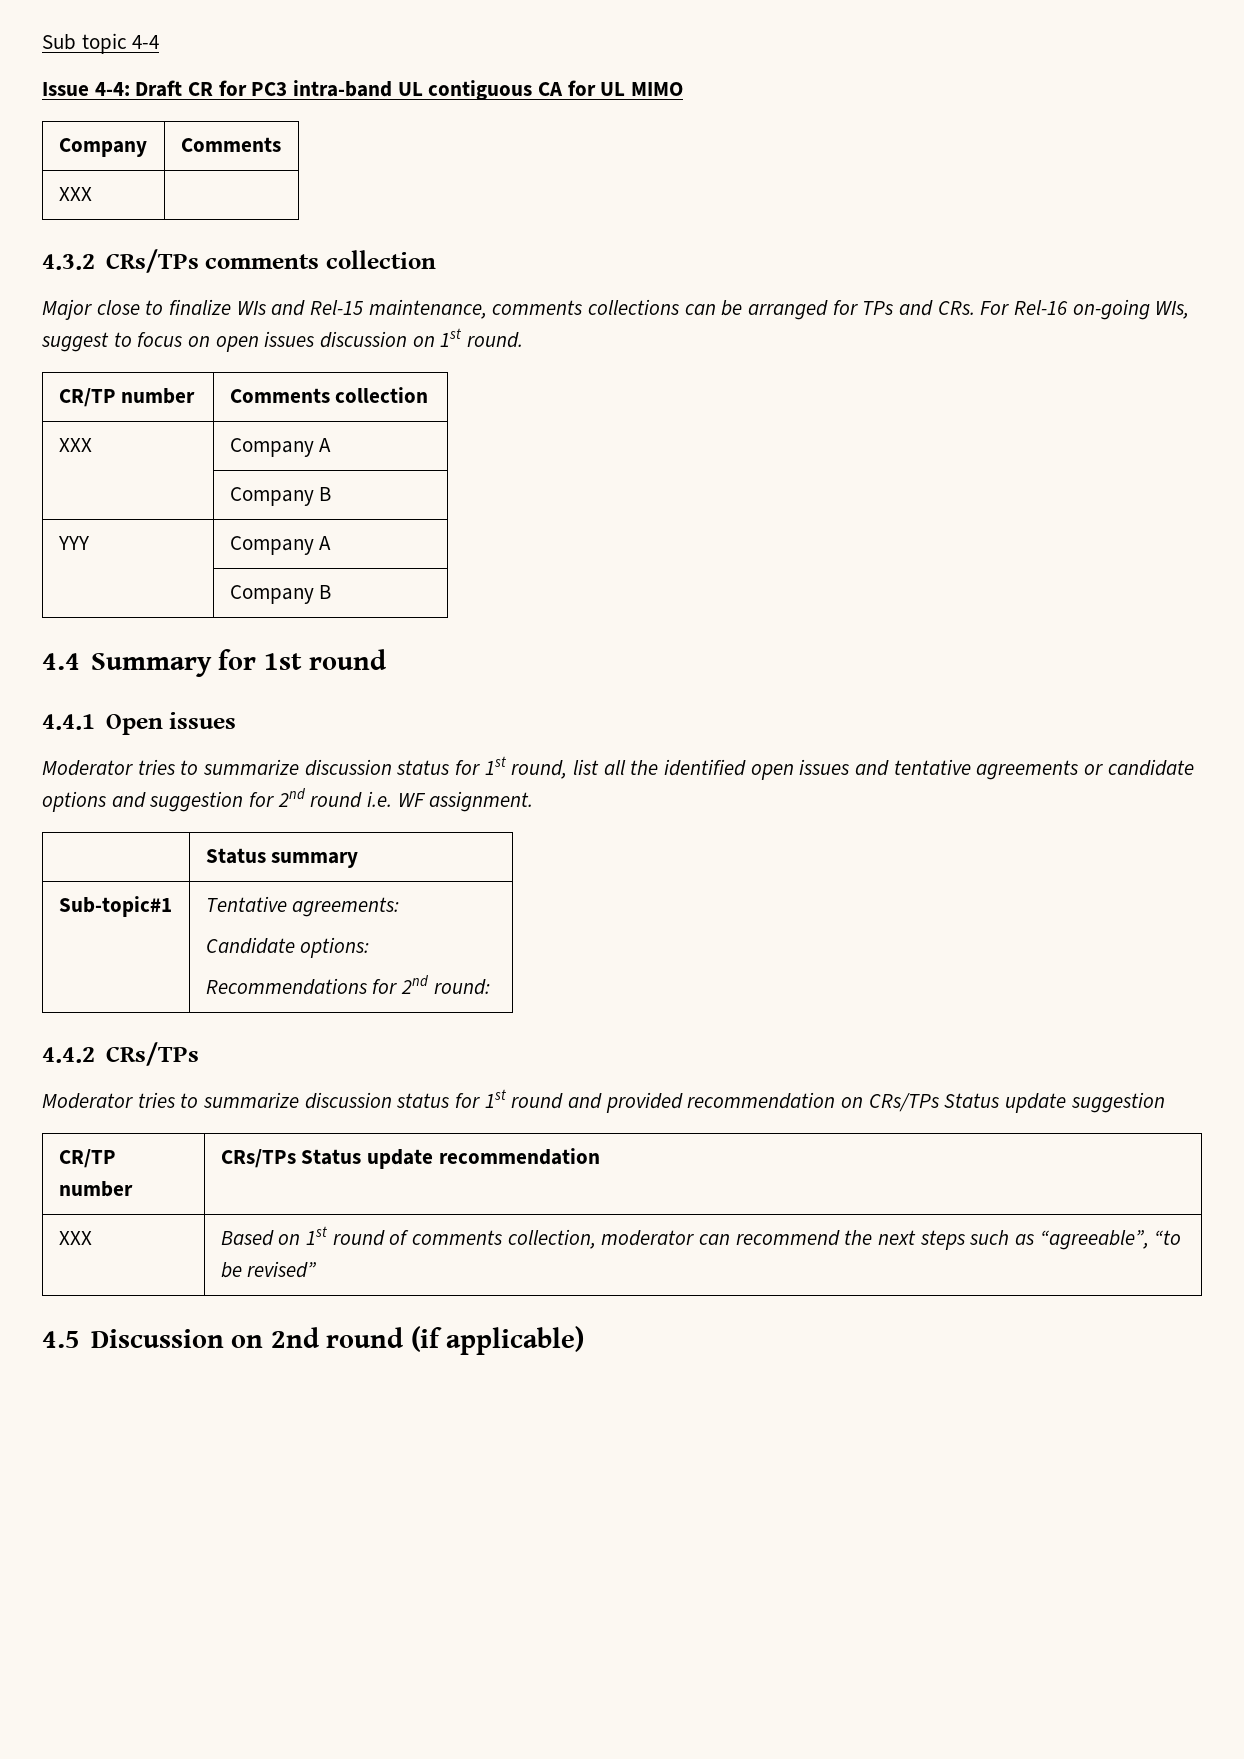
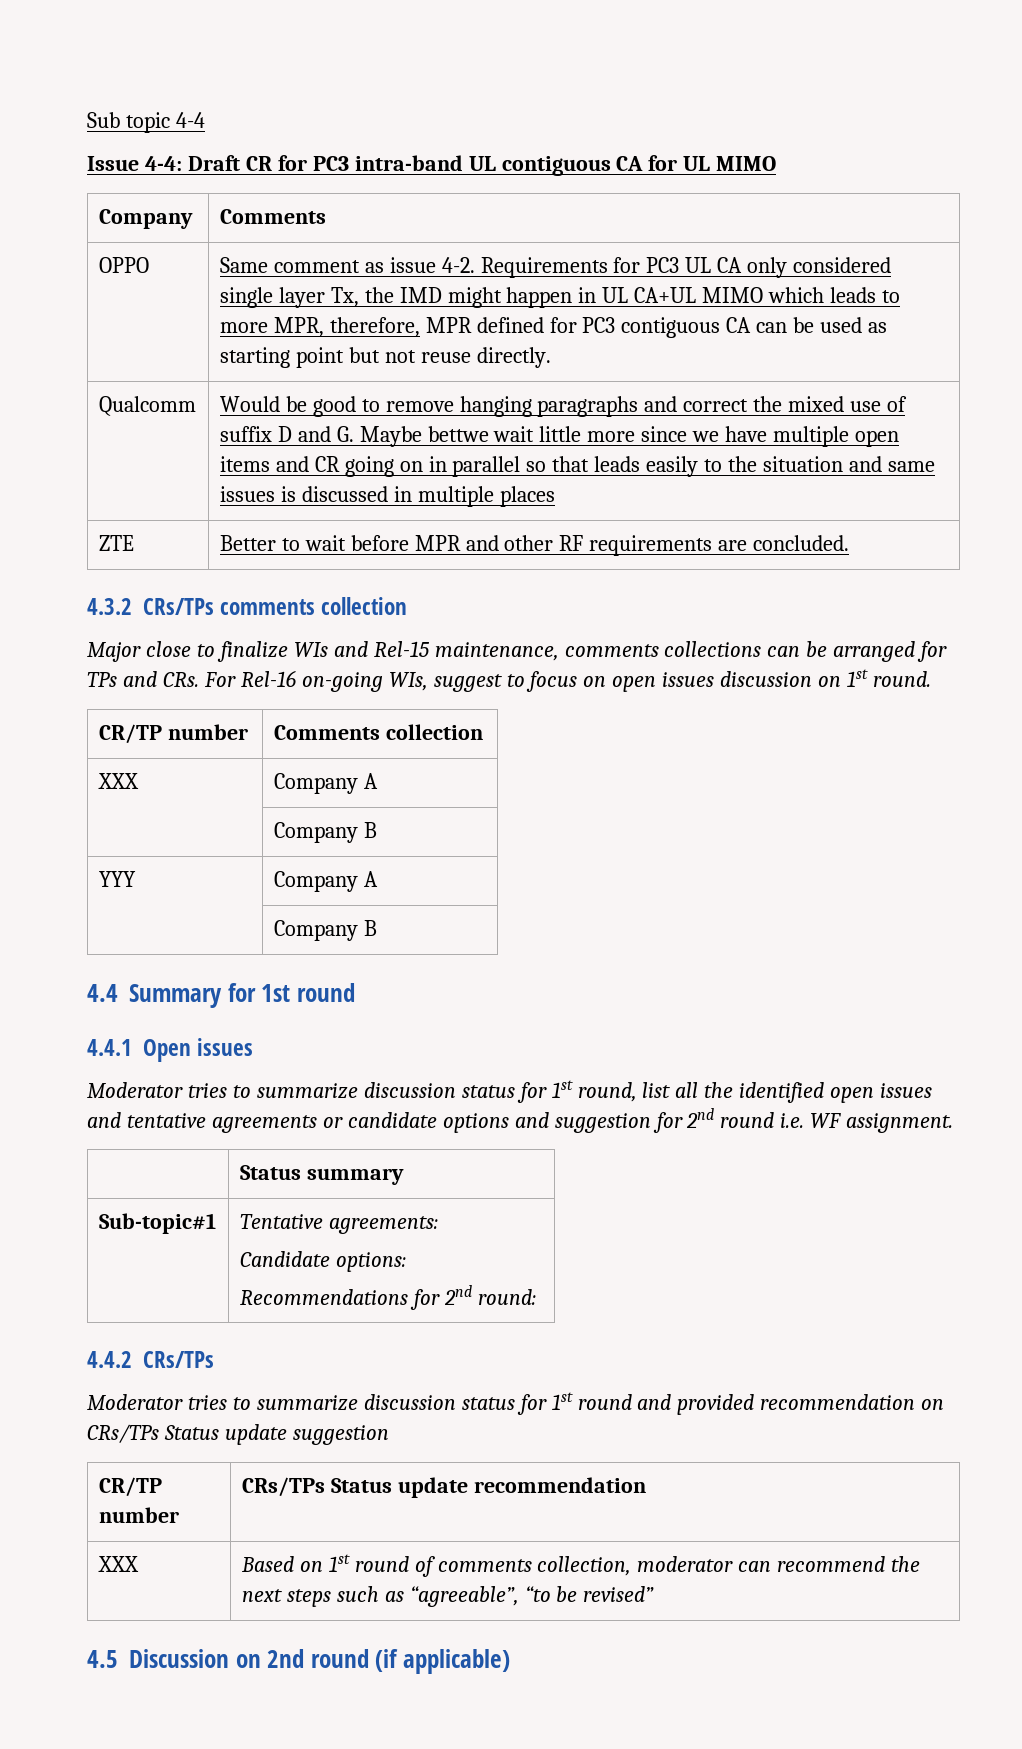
[58,187,92,201] XXX | -> [98,257,149,273] [219,257,892,278] [219,287,901,308] [219,317,888,338] [219,347,551,368] [98,396,196,416] [219,396,908,417] [219,426,900,447] [219,456,935,477] [219,486,555,507] [98,535,134,551] [219,535,850,556] OPPO | Same comment as issue 4-2. Requirements for PC3 UL CA only considered single layer Tx, the IMD might happen in UL CA+UL MIMO which leads to more MPR, therefore, MPR defined for PC3 contiguous CA can be used as starting point but not reuse directly. // Qualcomm | Would be good to remove hanging paragraphs and correct the mixed use of suffix D and G. Maybe bettwe wait little more since we have multiple open items and CR going on in parallel so that leads easily to the situation and same issues is discussed in multiple places // ZTE | Better to wait before MPR and other RF requirements are concluded.

